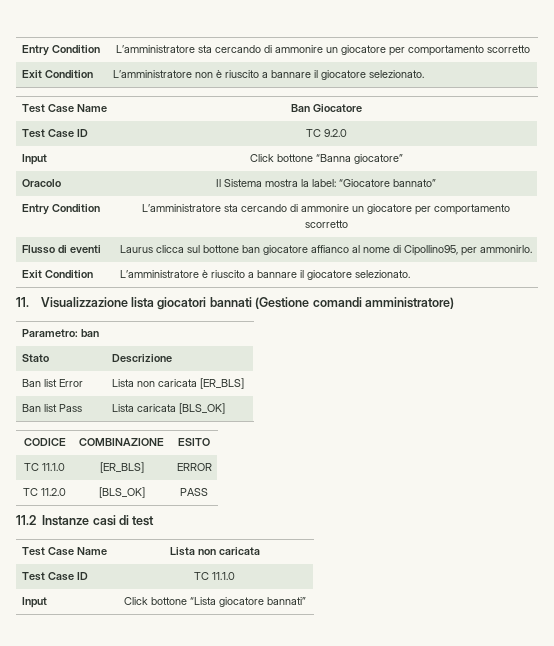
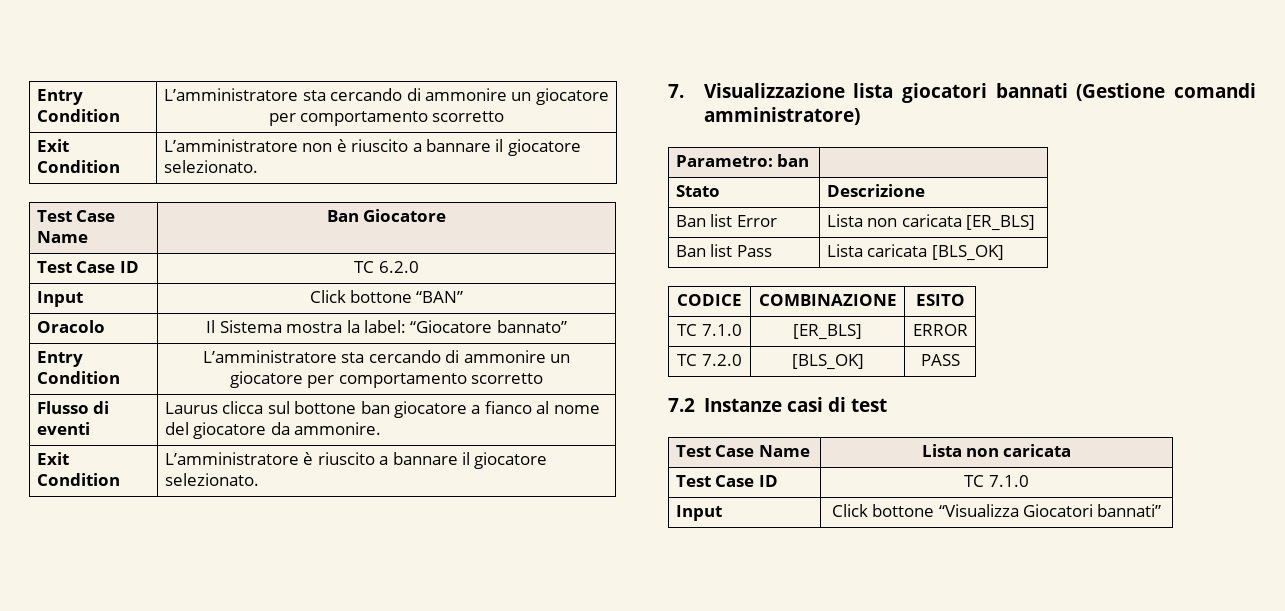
[323,129,347,137] [21,154,47,165] [249,154,403,164] 9.2.0 // Input | Click bottone “Banna giocatore” -> [378,261,419,273] [36,291,83,307] [309,290,464,303] 6.2.0 // Input | Click bottone “BAN”
[310,245,532,256] affianco al nome di Cipollino95, per ammonirlo. -> [471,401,600,414] [164,422,382,439] a fianco al nome del giocatore da ammonire.
[16,297,29,307] 11. -> [668,84,684,98] 7.
[42,463,65,471] 11.1.0 -> [701,324,742,336] 7.1.0
[41,488,66,496] 11.2.0 -> [701,354,742,366] 7.2.0
[16,515,36,525] 11.2 -> [668,398,695,412] 7.2
[212,572,236,580] [21,597,47,608] [123,597,264,607] 11.1.0 // Input | Click bottone “Lista giocatore -> [988,475,1029,487] [675,505,722,521] [831,504,1093,517] 7.1.0 // Input | Click bottone “Visualizza Giocatori

